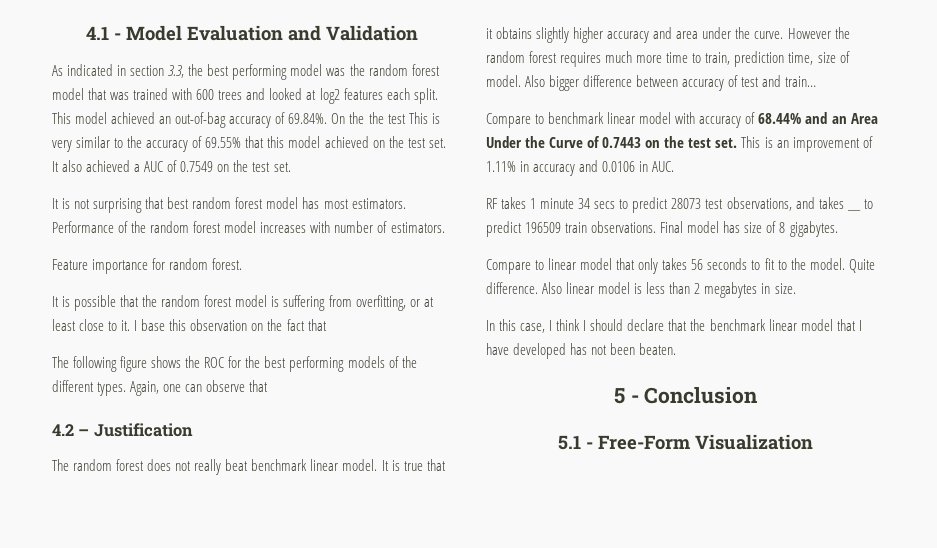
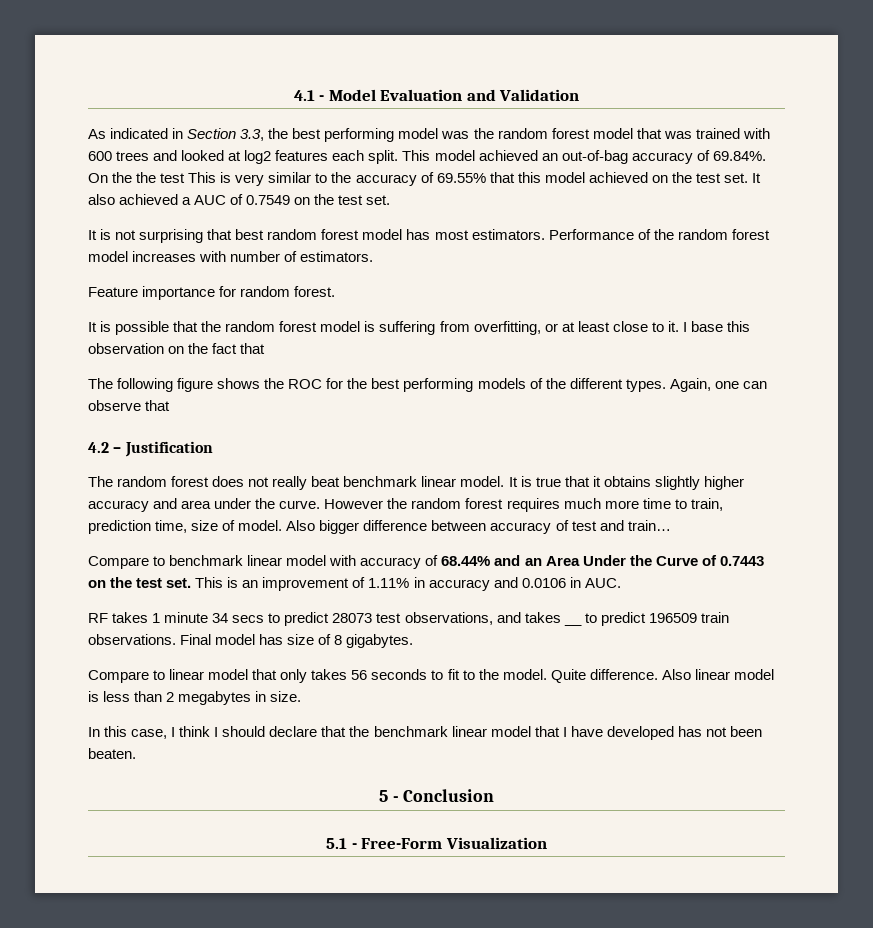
[130,65,165,76] section -> [187,128,237,139] Section

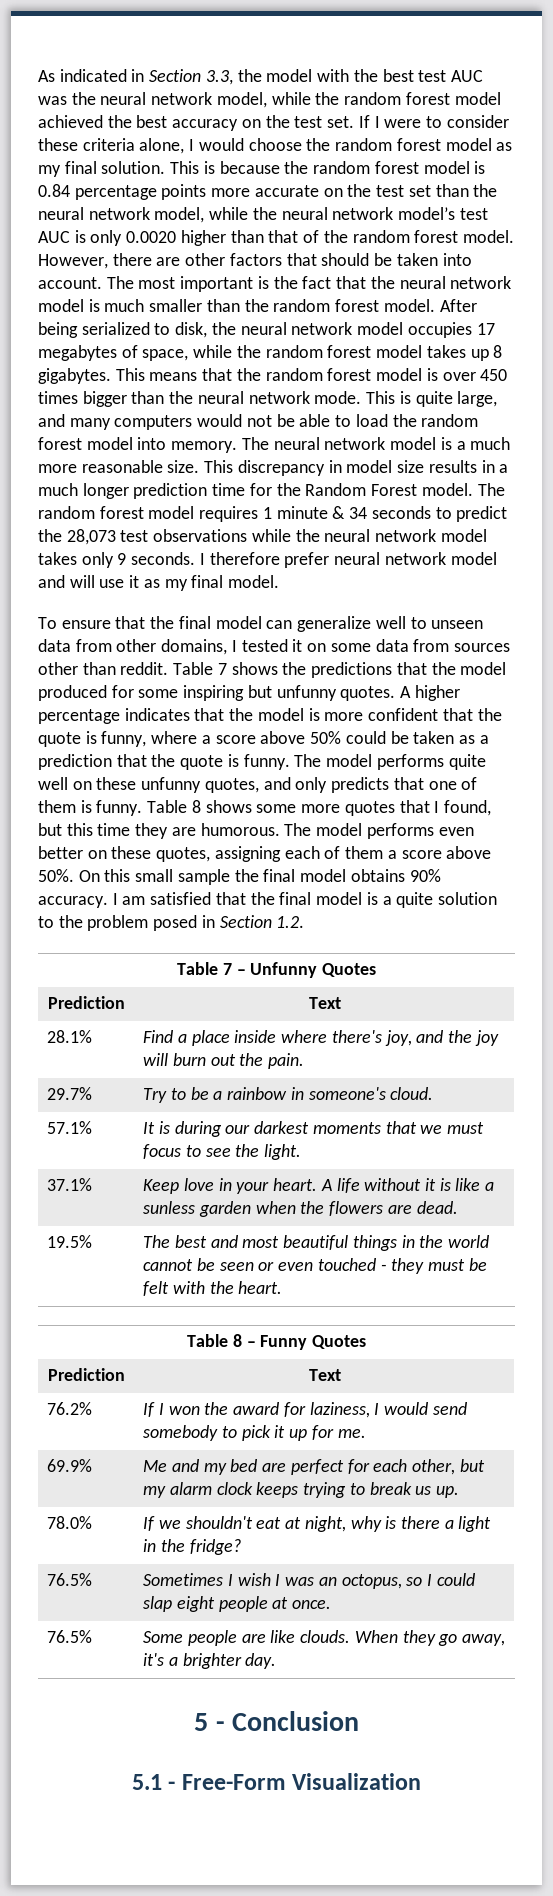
[293,89,580,101] 4.1 - Model Evaluation and Validation // -> (38, 76) none
[292,128,770,142] [88,150,766,164] [88,172,762,186] [88,194,391,205] [88,229,770,243] [88,251,374,262] [88,286,336,300] [88,321,170,335] best performing model was the random forest model that was trained with 600 trees and looked at log2 features each split. This model achieved an out-of-bag accuracy of 69.84%. On the the test This is very similar to the accuracy of 69.55% that this model achieved on the test set. It also achieved a AUC of 0.7549 on the test set. // It is not surprising that best random forest model has most estimators. Performance of the random forest model increases with number of estimators. // Feature importance for random forest. // It is possible -> [266,69,483,82] [38,92,501,108] [38,115,509,131] [38,138,513,154] [38,161,486,177] [38,184,498,200] [38,207,488,223] [38,230,514,246] [38,253,472,269] [38,276,512,292] [38,299,477,312] [38,322,495,338] [38,345,503,361] [38,368,198,384] model with the best test AUC was the neural network model, while the random forest model achieved the best accuracy on the test set. If I were to consider these criteria alone, I would choose the random forest model as my final solution. This is because the random forest model is 0.84 percentage points more accurate on the test set than the neural network model, while the neural network model’s test AUC is only 0.0020 higher than that of the random forest model. However, there are other factors that should be taken into account. The most important is the fact that the neural network model is much smaller than the random forest model. After being serialized to disk, the neural network model occupies 17 megabytes of space, while the random forest model takes up 8 gigabytes. This means
[379,321,750,335] [88,343,266,354] [88,378,767,392] [88,400,171,411] [88,441,213,457] [88,476,744,490] [88,498,723,512] [88,520,671,534] [88,555,764,569] [88,577,621,591] [88,612,561,626] [563,623,582,626] [584,612,729,626] [88,634,414,648] [88,669,774,683] [88,691,302,705] [88,726,762,740] [88,748,136,759] suffering from overfitting, or at least close to it. I base this observation on the fact that // The following figure shows the ROC for the best performing models of the different types. Again, one can observe that // 4.2 – Justification // The random forest does not really beat benchmark linear model. It is true that it obtains slightly higher accuracy and area under the curve. However the random forest requires much more time to train, prediction time, size of model. Also bigger difference between accuracy of test and train… // Compare to benchmark linear model with accuracy of 68.44% and an Area Under the Curve of 0.7443 on the test set. This is an improvement of 1.11% in accuracy and 0.0106 in AUC. // RF takes 1 minute 34 secs to predict 28073 test observations, and takes __ to predict 196509 train observations. Final model has size of 8 gigabytes. // Compare to linear model that only takes 56 seconds to fit to the model. Quite difference. Also linear model is less than 2 megabytes in size. // In this case, I think I should declare that the benchmark linear model that I have developed has not been beaten. -> [442,369,508,381] [38,391,498,407] [38,414,479,430] [38,437,511,453] [38,460,509,476] [38,483,505,499] [38,506,508,522] [38,529,487,545] [38,552,497,568] [38,575,280,591] [38,616,484,632] [38,639,510,655] [38,662,507,678] [38,685,460,701] [38,708,502,724] [38,731,489,747] [38,754,486,770] [38,777,478,793] [38,800,491,816] [38,823,474,839] [38,846,492,862] [38,869,441,885] [38,892,497,908] [38,915,305,931] [177,962,376,978] [48,996,125,1009] [308,997,341,1009] [47,1030,93,1043] [143,1030,499,1046] [143,1053,305,1069] [47,1087,93,1100] [143,1087,434,1103] [47,1121,93,1134] [143,1121,484,1137] [143,1144,302,1160] [47,1178,93,1191] [143,1178,495,1194] [143,1201,458,1217] [47,1235,93,1248] [143,1235,489,1251] [143,1258,487,1274] [143,1281,283,1296] [187,1334,366,1350] [48,1368,125,1381] [308,1369,341,1381] [47,1402,93,1415] [143,1402,467,1418] [143,1425,366,1441] [47,1459,93,1472] [143,1459,485,1475] [143,1482,459,1498] [47,1516,93,1529] [143,1516,492,1532] [143,1539,241,1555] [47,1573,93,1586] [143,1573,475,1589] [143,1596,332,1612] [47,1630,93,1643] [143,1630,505,1646] [143,1653,277,1669] over 450 times bigger than the neural network mode. This is quite large, and many computers would not be able to load the random forest model into memory. The neural network model is a much more reasonable size. This discrepancy in model size results in a much longer prediction time for the Random Forest model. The random forest model requires 1 minute & 34 seconds to predict the 28,073 test observations while the neural network model takes only 9 seconds. I therefore prefer neural network model and will use it as my final model. // To ensure that the final model can generalize well to unseen data from other domains, I tested it on some data from sources other than reddit. Table 7 shows the predictions that the model produced for some inspiring but unfunny quotes. A higher percentage indicates that the model is more confident that the quote is funny, where a score above 50% could be taken as a prediction that the quote is funny. The model performs quite well on these unfunny quotes, and only predicts that one of them is funny. Table 8 shows some more quotes that I found, but this time they are humorous. The model performs even better on these quotes, assigning each of them a score above 50%. On this small sample the final model obtains 90% accuracy. I am satisfied that the final model is a quite solution to the problem posed in Section 1.2. // Table 7 – Unfunny Quotes // Prediction | Text // 28.1% | Find a place inside where there's joy, and the joy will burn out the pain. // 29.7% | Try to be a rainbow in someone's cloud. // 57.1% | It is during our darkest moments that we must focus to see the light. // 37.1% | Keep love in your heart. A life without it is like a sunless garden when the flowers are dead. // 19.5% | The best and most beautiful things in the world cannot be seen or even touched - they must be felt with the heart. // Table 8 – Funny Quotes // Prediction | Text // 76.2% | If I won the award for laziness, I would send somebody to pick it up for me. // 69.9% | Me and my bed are perfect for each other, but my alarm clock keeps trying to break us up. // 78.0% | If we shouldn't eat at night, why is there a light in the fridge? // 76.5% | Sometimes I wish I was an octopus, so I could slap eight people at once. // 76.5% | Some people are like clouds. When they go away, it's a brighter day.

